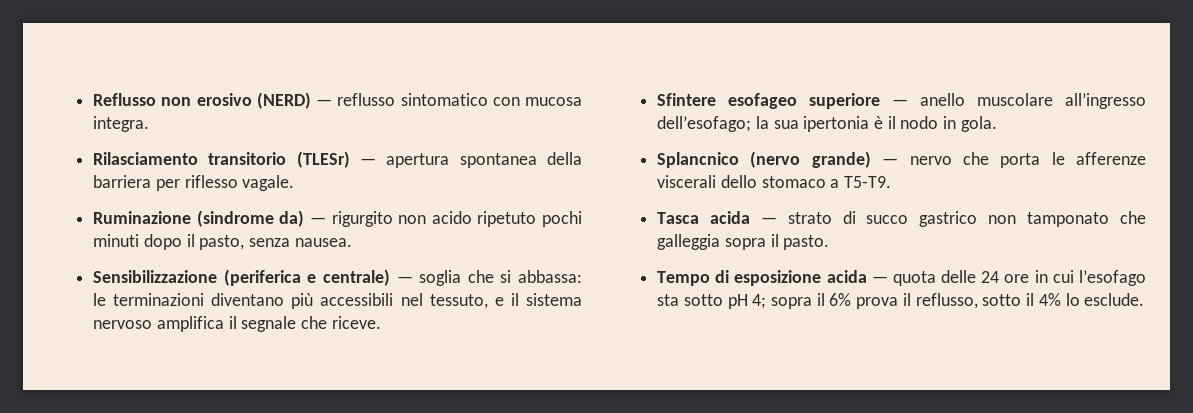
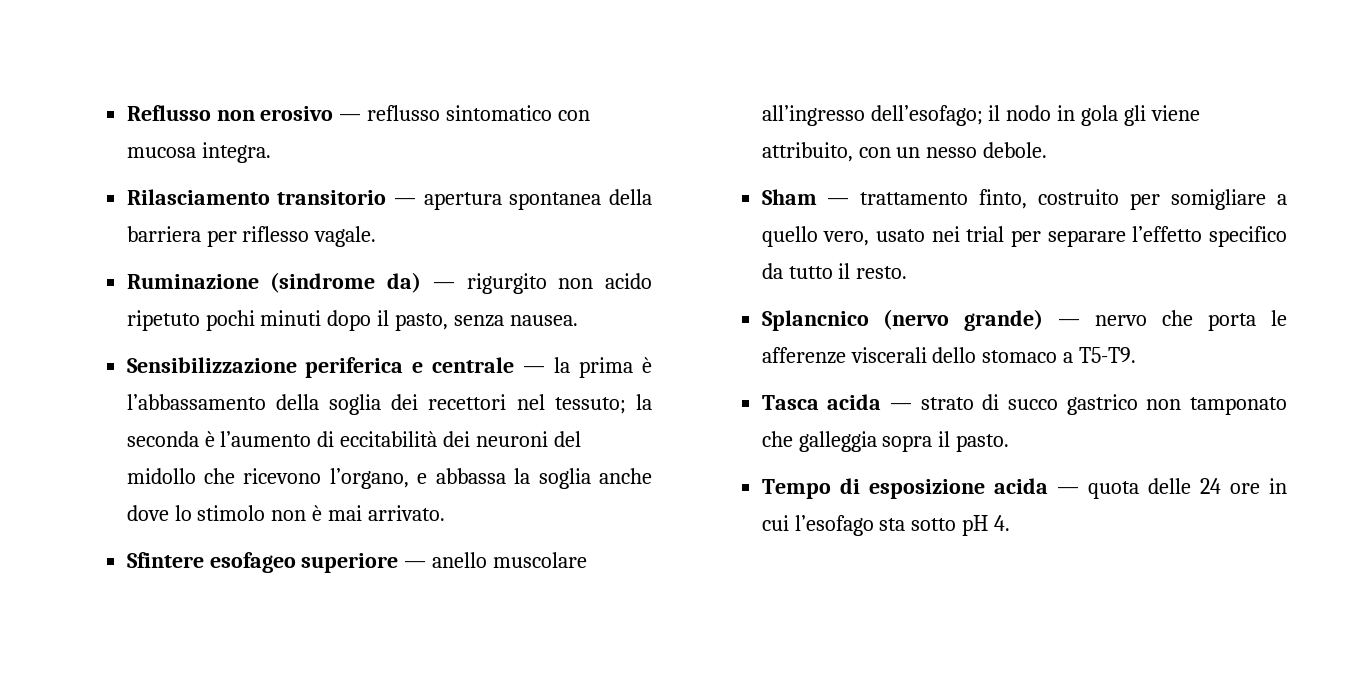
[256,92,311,109] (NERD) -> (334, 113) none
[296,151,350,168] (TLESr) -> (387, 197) none
[223,269,582,286] [93,293,582,309] [93,316,381,332] (periferica e centrale) — soglia che si abbassa: le terminazioni diventano più accessibili nel tessuto, e il sistema nervoso amplifica il segnale che riceve. -> [305,357,652,378] [126,394,652,415] [126,431,582,447] [126,468,652,489] [126,505,446,521] periferica e centrale — la prima è l’abbassamento della soglia dei recettori nel tessuto; la seconda è l’aumento di eccitabilità dei neuroni del midollo che ricevono l’organo, e abbassa la soglia anche dove lo stimolo non è mai arrivato.
[755,116,997,132] la sua ipertonia è il nodo in gola. -> [988,105,1201,126] [761,142,1048,162] [761,189,1287,210] [761,226,1287,247] [761,263,908,279] il nodo in gola gli viene attribuito, con un nesso debole. // Sham — trattamento finto, costruito per somigliare a quello vero, usato nei trial per separare l’effetto specifico da tutto il resto.
[752,293,1145,309] 4; sopra il 6% prova il reflusso, sotto il 4% lo esclude. -> [994,515,1011,531] 4.

